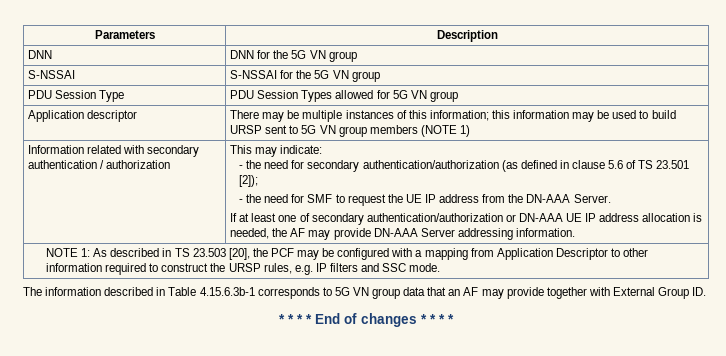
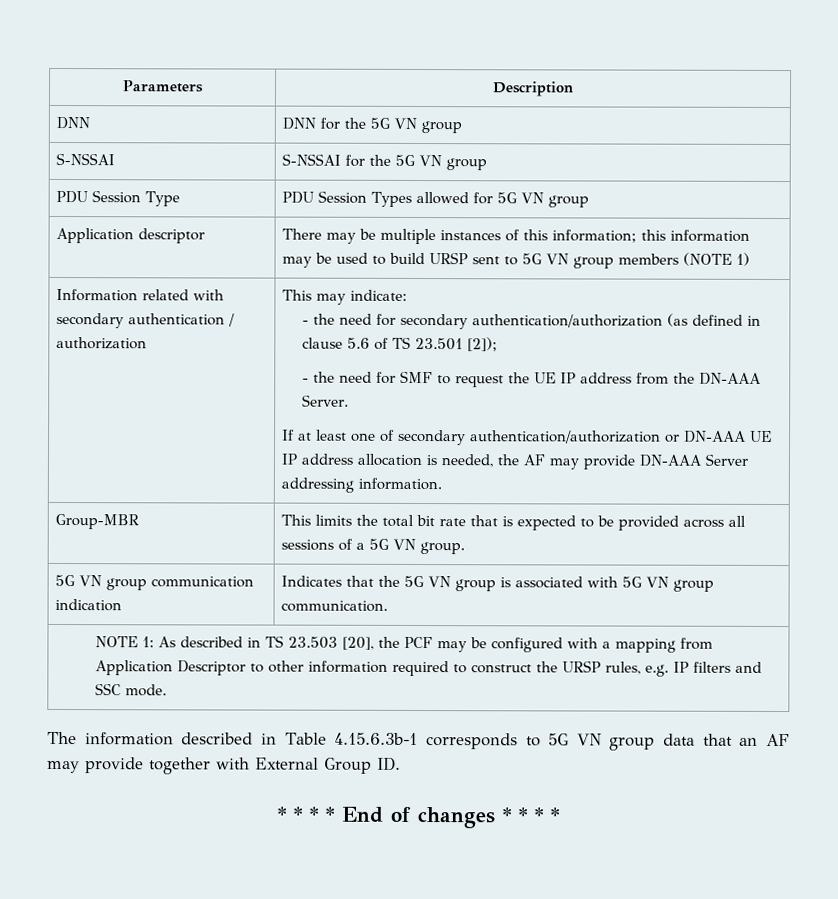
(575, 232) none -> [55,513,140,530] [281,514,747,531] [281,538,466,555] [55,574,255,591] [55,598,123,612] [281,575,715,592] [281,600,389,612] // Group-MBR | This limits the total bit rate that is expected to be provided across all sessions of a 5G VN group. // 5G VN group communication indication | Indicates that the 5G VN group is associated with 5G VN group communication.

